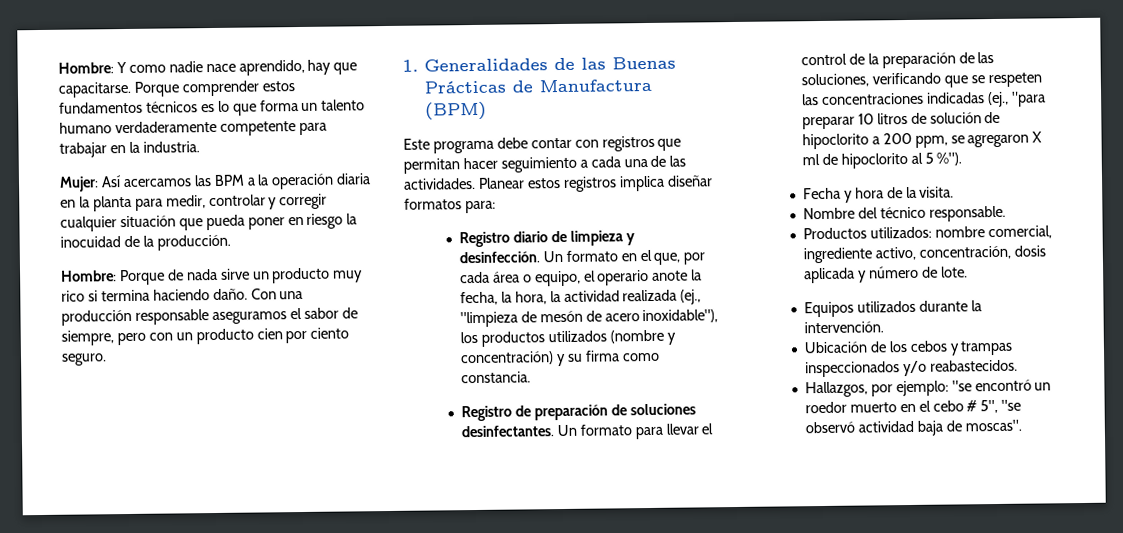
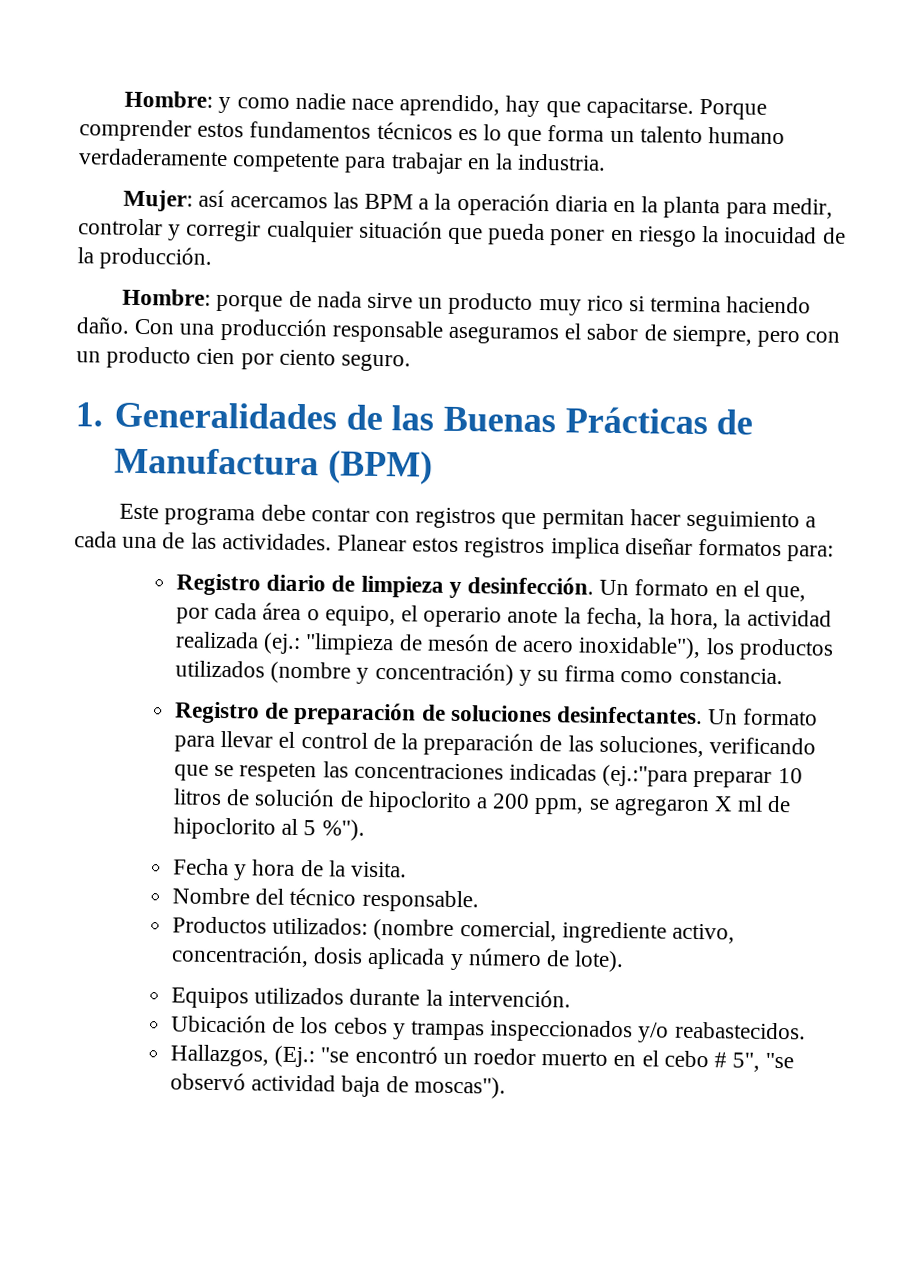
[58,61,127,74] Hombre: Y -> [124,90,232,114] Hombre: y
[100,175,121,188] Así -> [198,189,226,208] así
[119,269,165,286] Porque -> [216,294,284,312] porque
[680,289,702,305] (ej., -> [263,632,302,655] (ej.:
[987,91,1046,108] (ej., "para -> [602,764,689,787] (ej.:"para
[934,226,985,238] nombre -> [373,918,455,941] (nombre
[940,266,968,278] lote. -> [574,950,625,973] lote).
[870,380,949,397] por ejemplo: -> [274,1045,316,1068] (Ej.:
[964,419,1022,432] moscas". -> [413,1076,506,1099] moscas").

